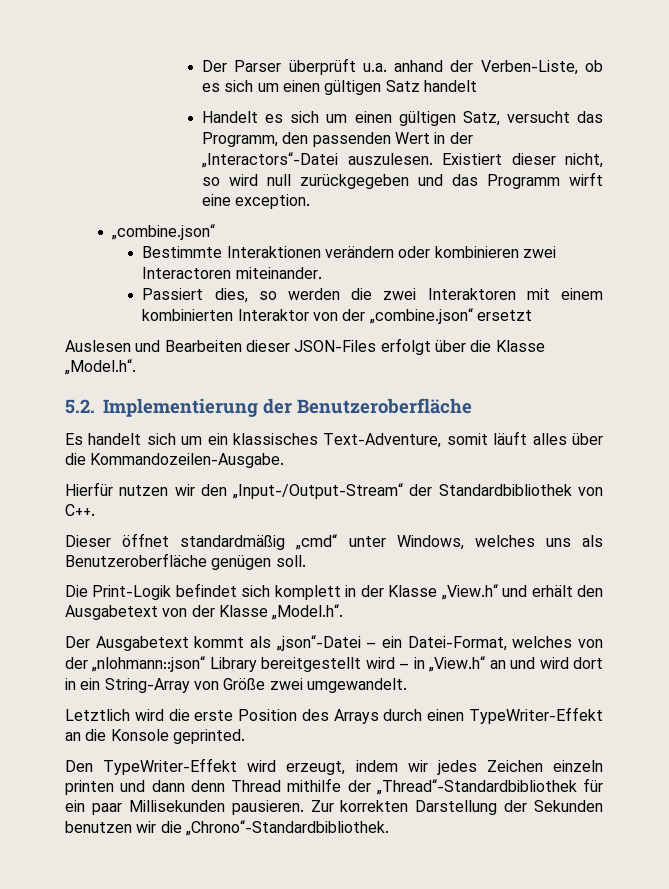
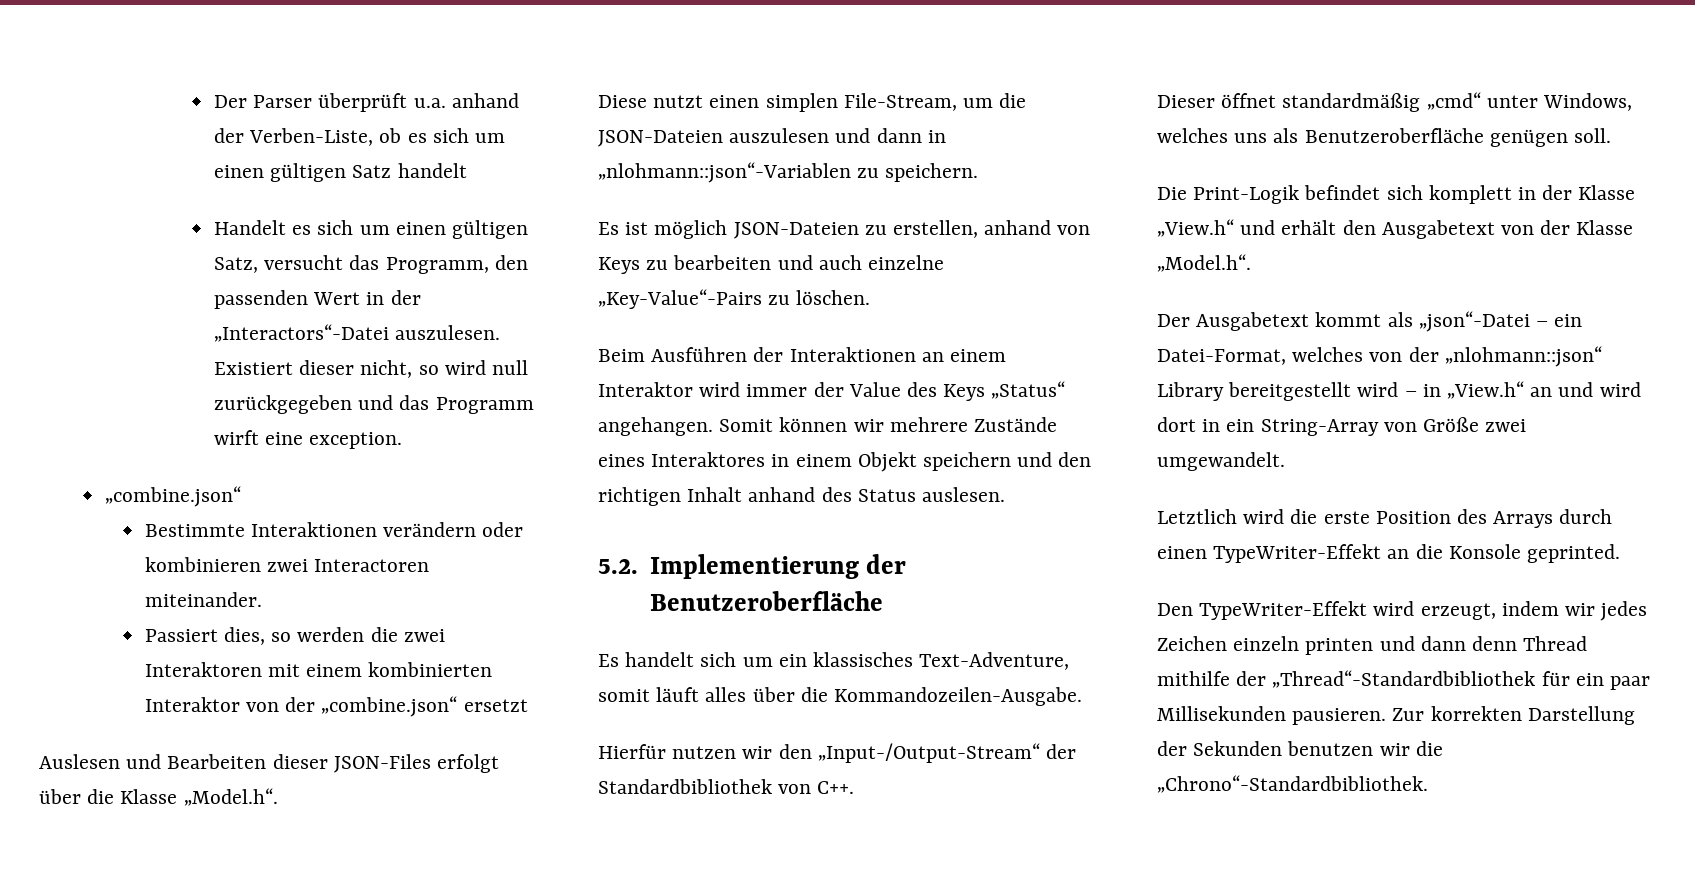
(136, 367) none -> [598,93,1027,112] [598,128,946,147] [598,162,979,183] [598,220,1091,239] [598,255,945,274] [598,289,871,309] [598,347,1007,362] [598,381,1066,401] [598,417,1058,436] [598,452,1092,472] [598,487,1006,506] // Diese nutzt einen simplen File-Stream, um die JSON-Dateien auszulesen und dann in „nlohmann::json“-Variablen zu speichern. // Es ist möglich JSON-Dateien zu erstellen, anhand von Keys zu bearbeiten und auch einzelne „Key-Value“-Pairs zu löschen. // Beim Ausführen der Interaktionen an einem Interaktor wird immer der Value des Keys „Status“ angehangen. Somit können wir mehrere Zustände eines Interaktores in einem Objekt speichern und den richtigen Inhalt anhand des Status auslesen.

